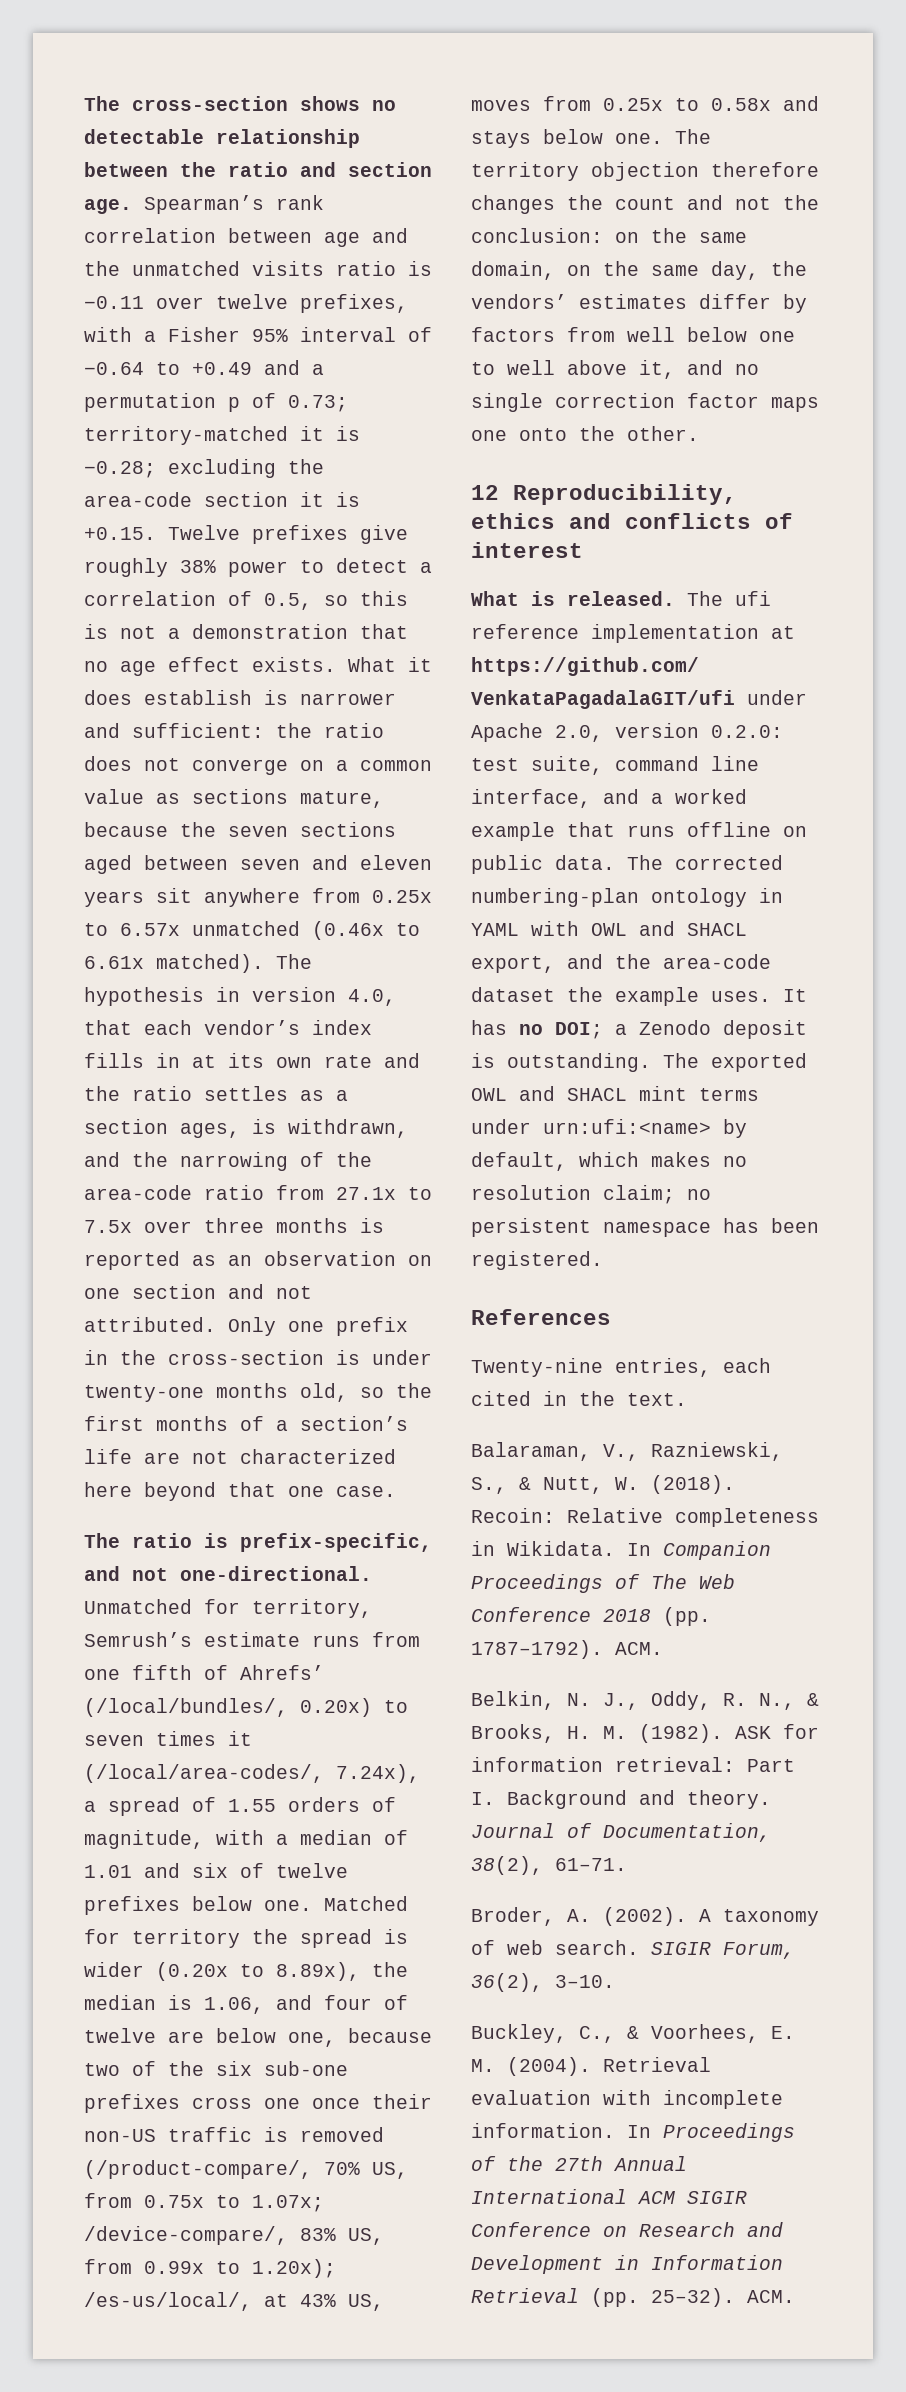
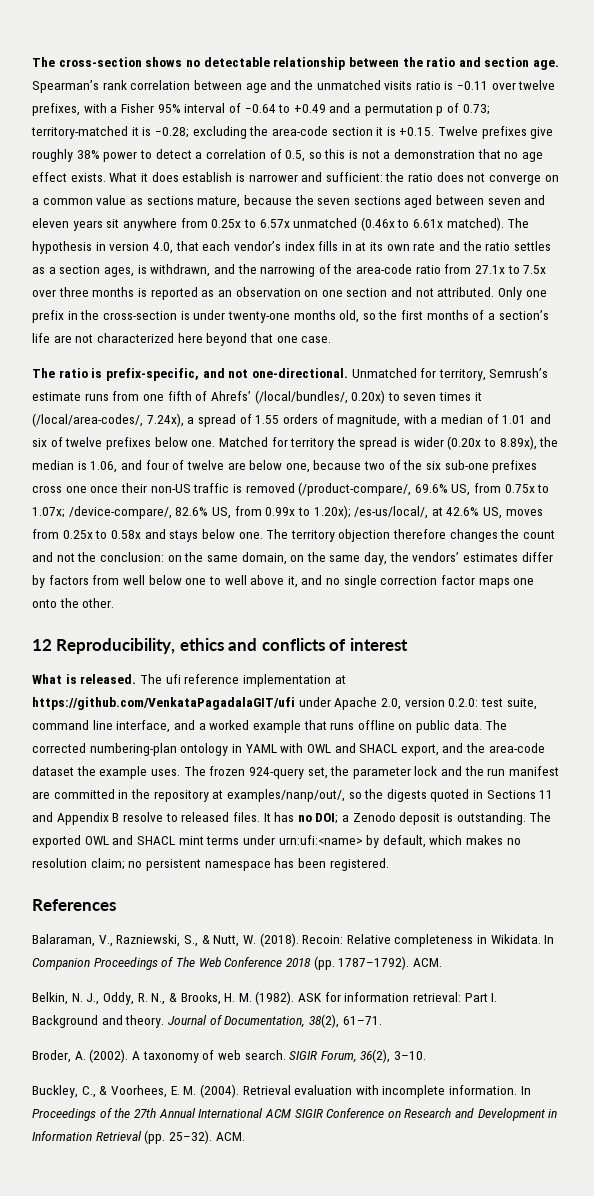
[324,2162,360,2175] 70% -> [414,484,448,493] 69.6%
[300,2228,336,2241] 83% -> [175,507,209,516] 82.6%
[300,2294,336,2307] 43% -> [446,507,480,516] 42.6%
(771, 996) none -> [183,766,560,779] [32,789,554,802] [32,812,260,825] The frozen 924-query set, the parameter lock and the run manifest are committed in the repository at examples/nanp/out/, so the digests quoted in Sections 11 and Appendix B resolve to released files.
[471,1358,771,1377] [471,1391,687,1406] // Twenty-nine entries, each cited in the text. -> (116, 905) none

